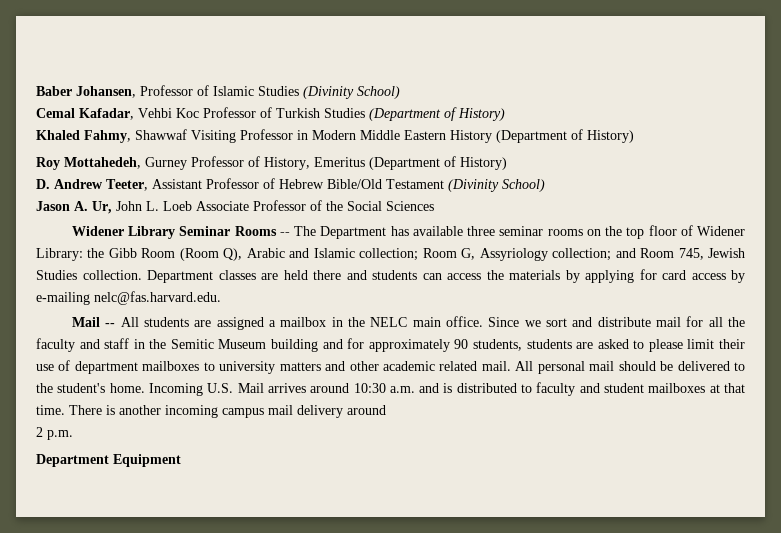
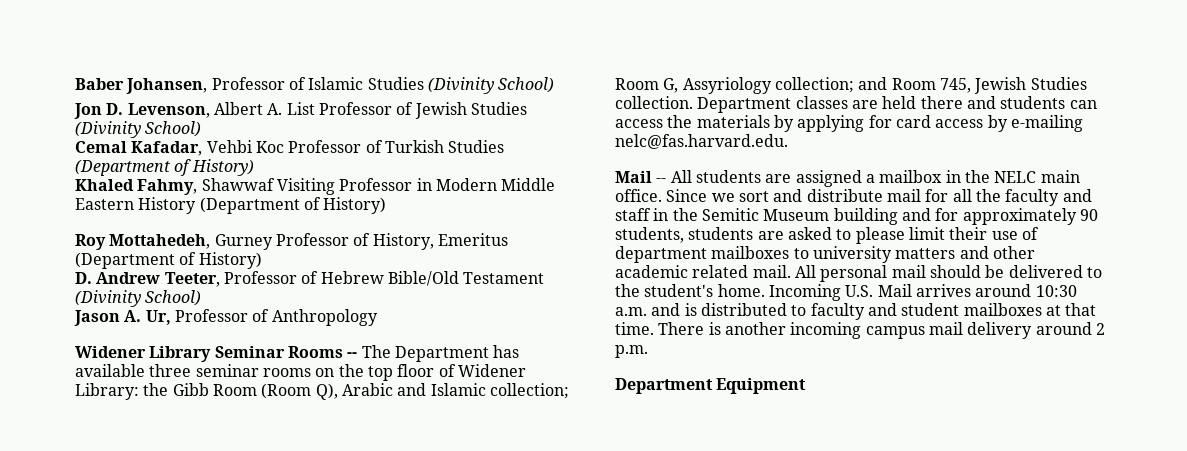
(400, 92) none -> [74,102,527,119] [75,121,202,138] // Jon D. Levenson, Albert A. List Professor of Jewish Studies (Divinity School)
[152,179,202,189] Assistant -> (220, 279) none
[116,200,434,211] John L. Loeb Associate Professor of the Social Sciences -> [174,309,378,326] Professor of Anthropology
(386, 410) // -> (1092, 328) none

